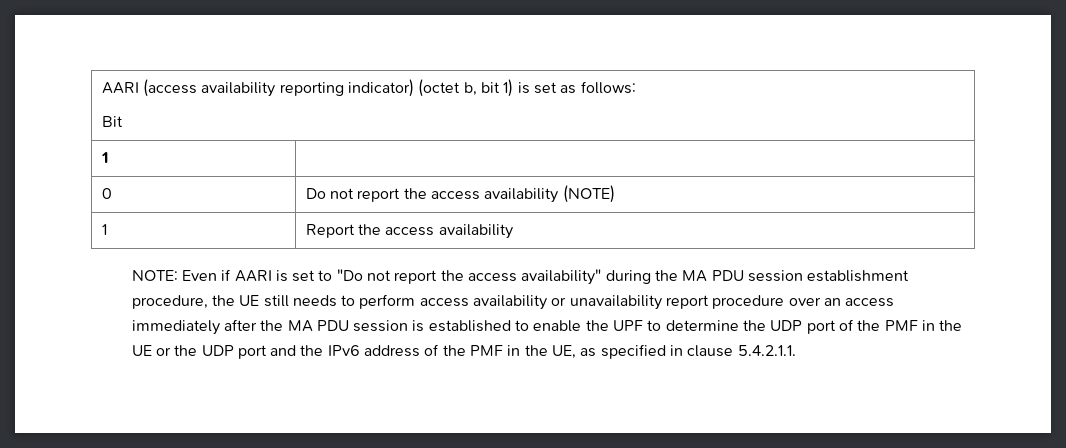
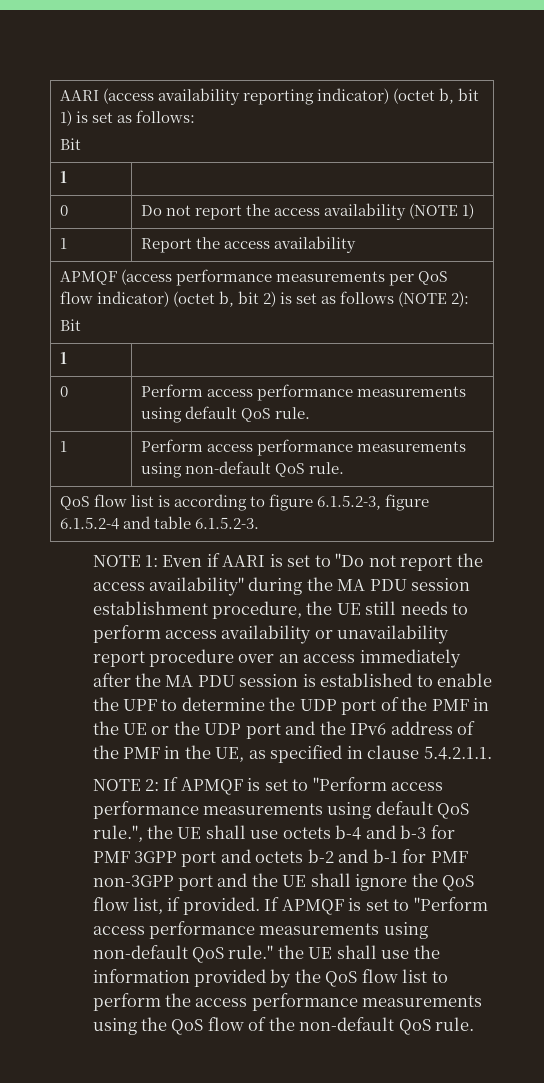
[562,185,615,203] (NOTE) -> [409,203,475,219] (NOTE 1)
[131,270,178,281] // NOTE: -> [59,269,449,286] [59,291,470,307] [59,319,81,331] [59,352,67,364] [59,386,68,397] [140,384,467,401] [140,406,311,423] [59,441,67,452] [140,439,467,456] [140,461,345,478] [59,494,430,511] [59,516,260,530] [92,555,158,567] // APMQF (access performance measurements per QoS flow indicator) (octet b, bit 2) is set as follows (NOTE 2): // Bit // 1 | // 0 | Perform access performance measurements using default QoS rule. // 1 | Perform access performance measurements using non-default QoS rule. // QoS flow list is according to figure 6.1.5.2-3, figure 6.1.5.2-4 and table 6.1.5.2-3. // NOTE 1:
(796, 350) none -> [92,777,444,795] [92,801,470,819] [92,825,455,842] [92,849,468,867] [92,873,475,891] [92,897,488,915] [92,921,428,939] [92,945,440,963] [92,969,448,988] [92,993,483,1011] [92,1017,475,1035] // NOTE 2: If APMQF is set to "Perform access performance measurements using default QoS rule.", the UE shall use octets b-4 and b-3 for PMF 3GPP port and octets b-2 and b-1 for PMF non-3GPP port and the UE shall ignore the QoS flow list, if provided. If APMQF is set to "Perform access performance measurements using non-default QoS rule." the UE shall use the information provided by the QoS flow list to perform the access performance measurements using the QoS flow of the non-default QoS rule.

